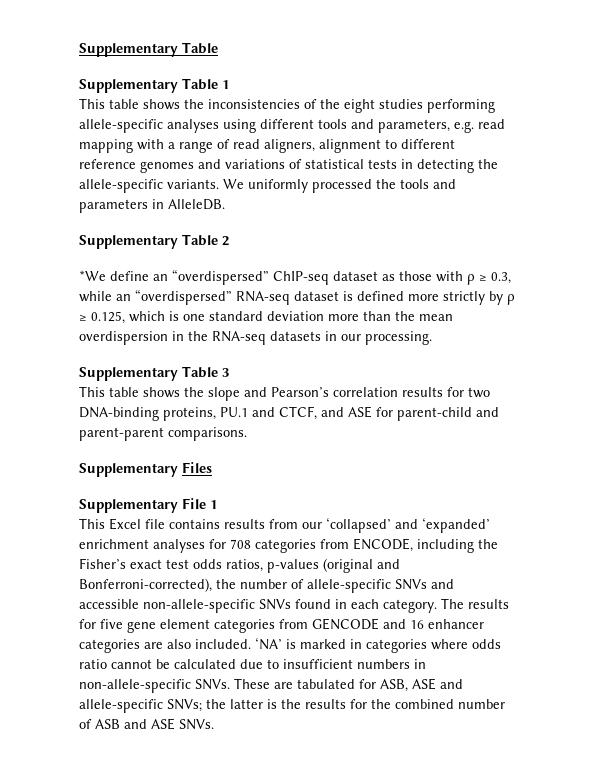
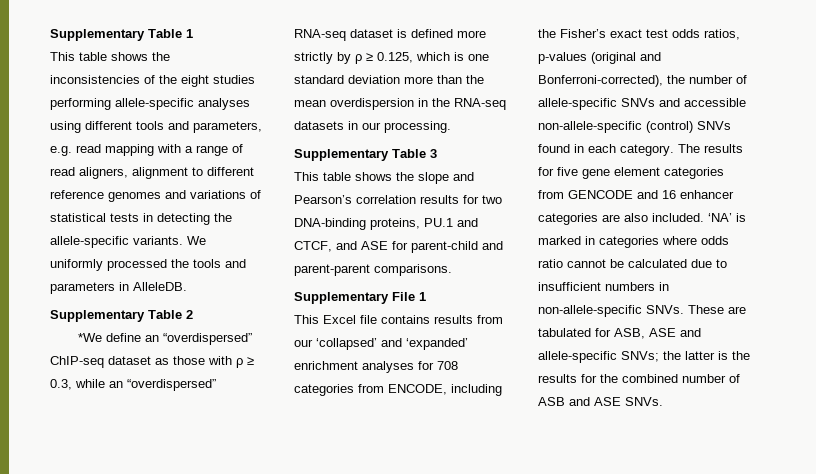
[79,42,218,57] [79,78,218,93] Supplementary Table // Supplementary Table -> [50,29,182,41] Supplementary Table
[79,462,212,477] // Supplementary Files -> (452, 270) none
(255, 606) none -> [646,121,693,133] (control)

